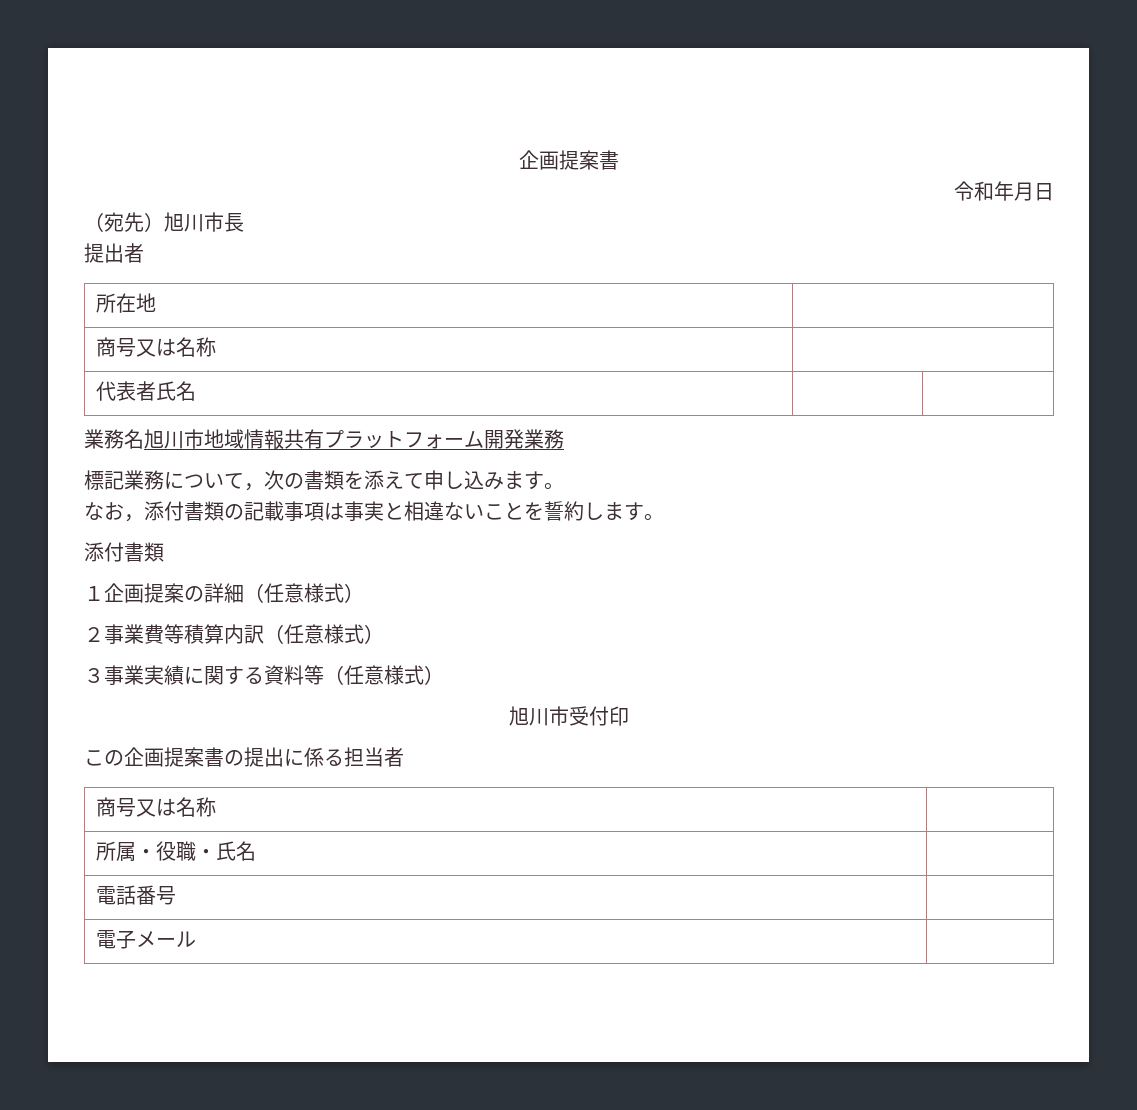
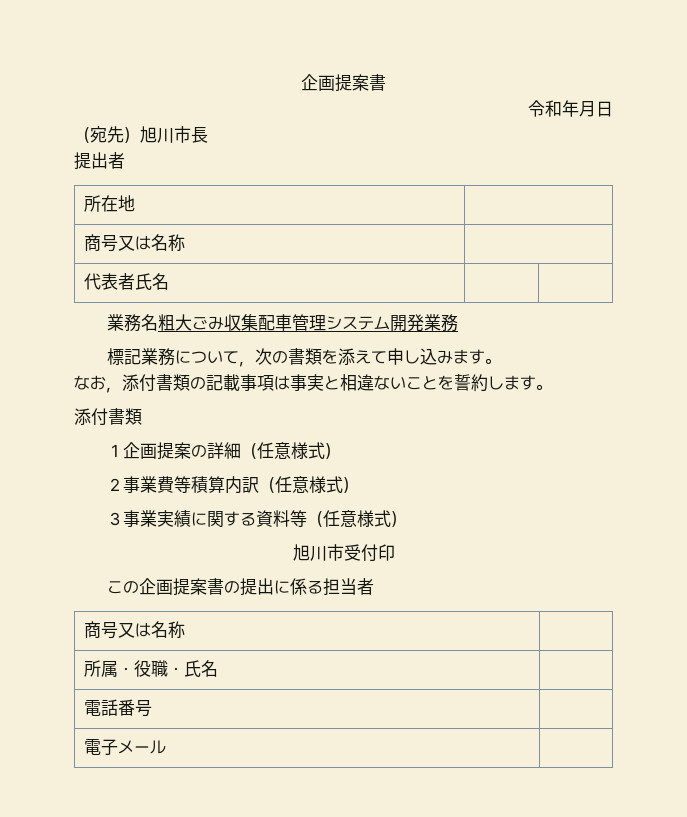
[144,429,464,450] 旭川市地域情報共有プラットフォー -> [157,314,374,331] 粗大ごみ収集配車管理システ

